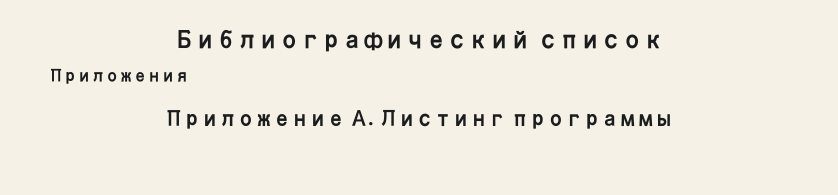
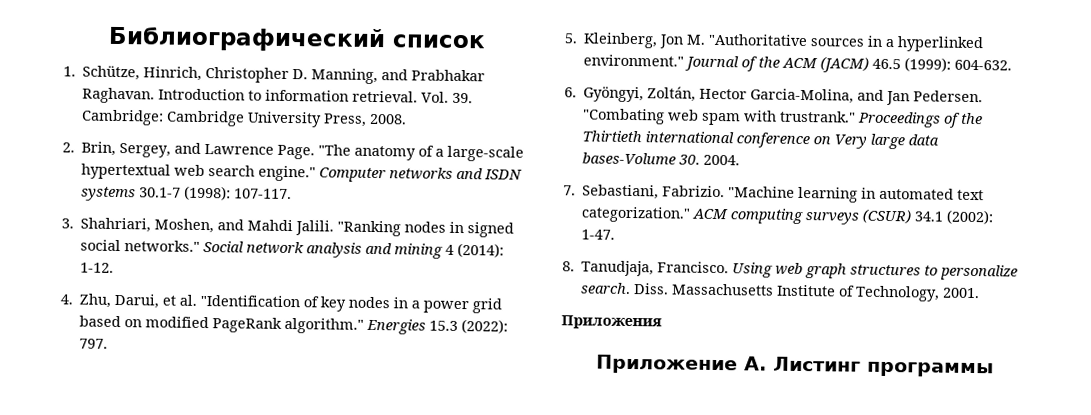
(664, 41) none -> [63,65,486,85] [82,87,474,104] [81,109,408,128] [62,141,525,162] [81,163,523,183] [81,185,293,202] [61,217,515,238] [80,239,505,259] [80,262,115,273] [60,293,503,314] [79,315,509,335] [79,338,109,349] [564,32,985,53] [583,54,1013,73] [564,86,984,106] [582,108,984,128] [582,130,940,150] [582,152,741,166] [563,184,985,203] [581,206,994,225] [581,229,616,240] [562,260,1019,281] [580,282,981,302] // 1. Schütze, Hinrich, Christopher D. Manning, and Prabhakar Raghavan. Introduction to information retrieval. Vol. 39. Cambridge: Cambridge University Press, 2008. // 2. Brin, Sergey, and Lawrence Page. "The anatomy of a large-scale hypertextual web search engine." Computer networks and ISDN systems 30.1-7 (1998): 107-117. // 3. Shahriari, Moshen, and Mahdi Jalili. "Ranking nodes in signed social networks." Social network analysis and mining 4 (2014): 1-12. // 4. Zhu, Darui, et al. "Identification of key nodes in a power grid based on modified PageRank algorithm." Energies 15.3 (2022): 797. // 5. Kleinberg, Jon M. "Authoritative sources in a hyperlinked environment." Journal of the ACM (JACM) 46.5 (1999): 604-632. // 6. Gyöngyi, Zoltán, Hector Garcia-Molina, and Jan Pedersen. "Combating web spam with trustrank." Proceedings of the Thirtieth international conference on Very large data bases-Volume 30. 2004. // 7. Sebastiani, Fabrizio. "Machine learning in automated text categorization." ACM computing surveys (CSUR) 34.1 (2002): 1-47. // 8. Tanudjaja, Francisco. Using web graph structures to personalize search. Diss. Massachusetts Institute of Technology, 2001.

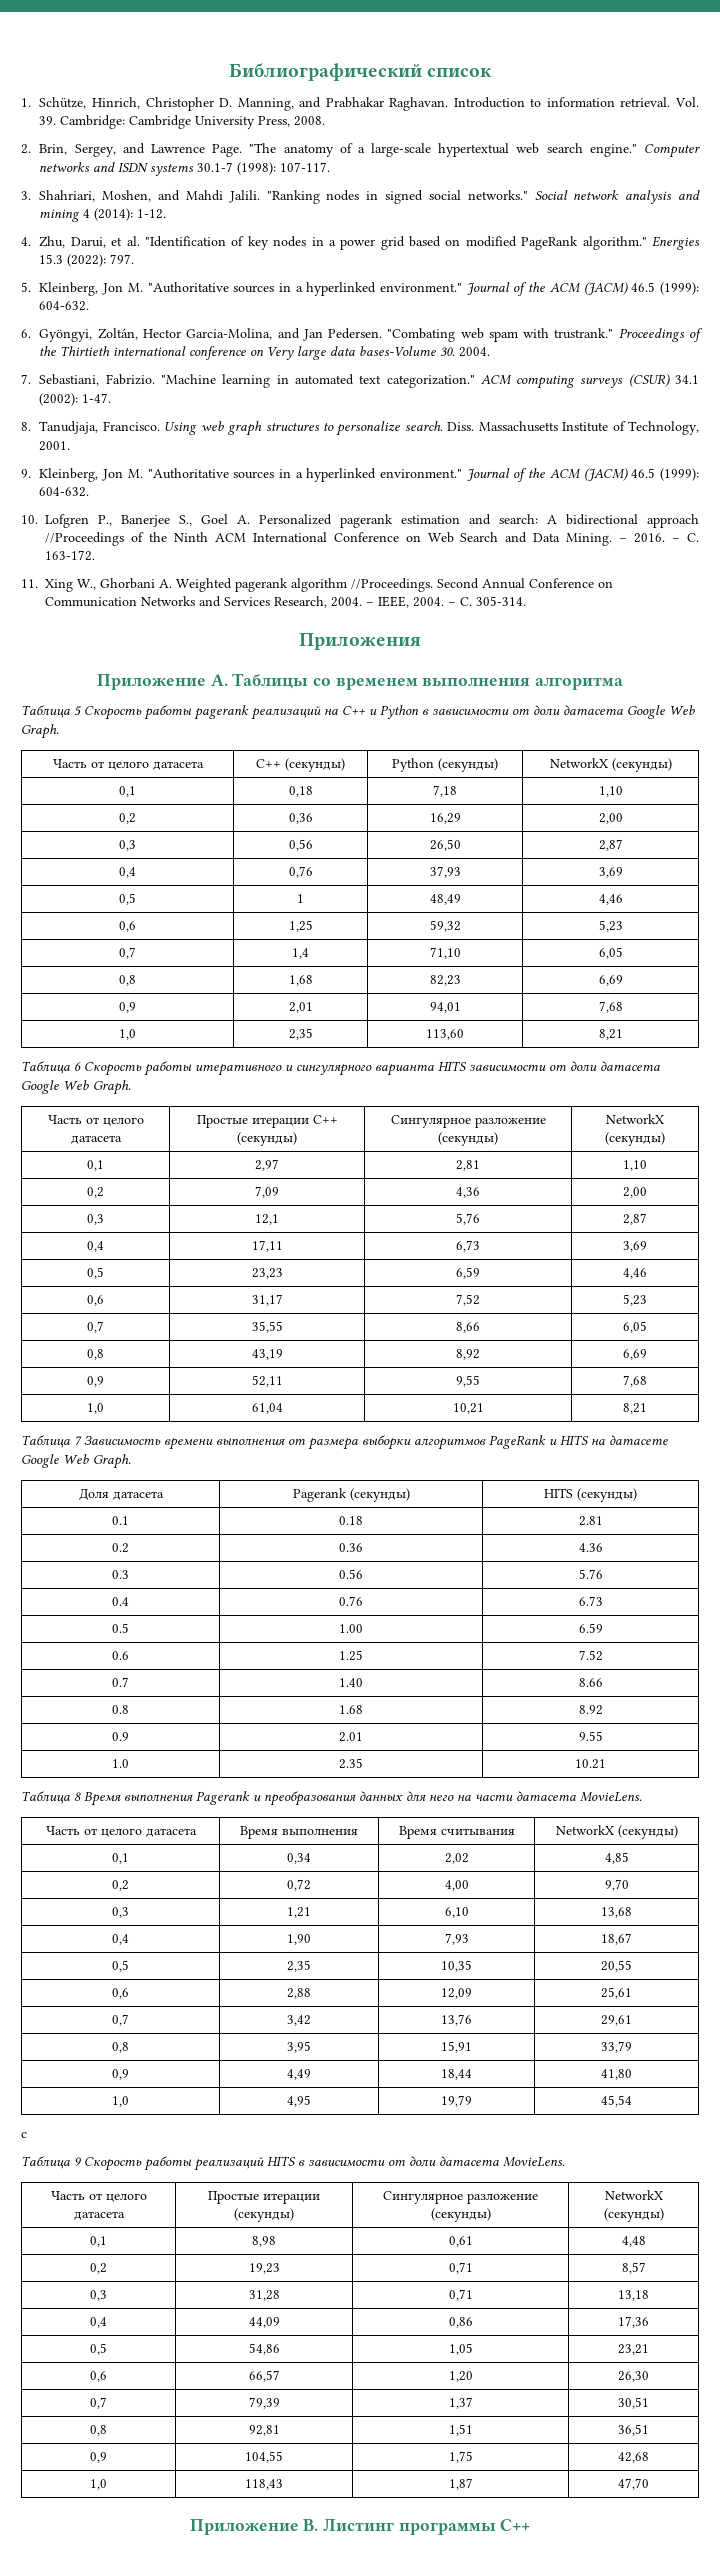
[561,315,662,330] [595,354,767,375] Приложения // Приложение А. -> [21,468,699,482] [39,487,90,497] [21,514,699,528] [45,532,699,546] [45,550,95,561] [21,578,613,592] [45,596,526,608] [299,633,421,650] [96,673,624,690] [21,705,695,720] [21,724,59,739] [52,759,204,770] [256,758,345,772] [392,758,498,772] [549,758,672,772] [119,786,136,797] [288,786,313,797] [433,785,457,797] [598,786,623,797] [119,813,136,824] [288,813,313,824] [429,813,461,824] [598,813,623,824] [119,840,136,851] [288,839,313,851] [429,839,461,851] [598,839,623,851] [119,867,136,878] [288,866,313,878] [429,866,461,878] [598,867,623,878] [119,893,136,905] [297,894,304,903] [429,894,461,905] [598,894,623,905] [119,921,136,932] [288,920,313,932] [429,920,461,932] [598,920,623,932] [119,947,136,959] [292,948,309,959] [429,947,461,959] [598,947,623,959] [119,975,136,986] [288,975,313,986] [429,975,461,986] [598,975,623,986] [119,1002,136,1013] [288,1002,313,1013] [429,1002,461,1013] [598,1001,623,1013] [119,1029,136,1040] [288,1028,313,1040] [426,1029,464,1040] [598,1029,623,1040] [21,1061,660,1076] [21,1080,131,1095] [47,1115,144,1126] [70,1135,122,1144] [196,1115,338,1128] [237,1132,297,1146] [390,1115,546,1128] [438,1132,498,1146] [606,1114,665,1124] [605,1132,665,1146] [87,1160,104,1171] [255,1159,279,1171] [456,1160,480,1171] [623,1160,647,1171] [87,1187,104,1198] [255,1186,279,1198] [456,1187,480,1198] [623,1187,647,1198] [87,1214,104,1225] [255,1214,279,1225] [456,1213,480,1225] [623,1213,647,1225] [87,1241,104,1252] [251,1240,283,1252] [456,1240,480,1252] [623,1241,647,1252] [87,1267,104,1279] [251,1268,283,1279] [456,1267,480,1279] [623,1268,647,1279] [87,1295,104,1306] [251,1294,283,1306] [456,1294,480,1306] [623,1294,647,1306] [87,1321,104,1333] [251,1321,283,1333] [456,1322,480,1333] [623,1321,647,1333] [87,1349,104,1360] [251,1349,283,1360] [456,1349,480,1360] [623,1349,647,1360] [87,1376,104,1387] [251,1375,283,1387] [456,1375,480,1387] [623,1375,647,1387] [87,1403,104,1414] [251,1403,283,1414] [452,1403,484,1414] [623,1403,647,1414] [21,1435,668,1450] [21,1454,131,1469] [78,1488,164,1501] [292,1488,410,1502] [544,1488,637,1502] [112,1516,129,1525] [339,1516,363,1525] [578,1516,603,1526] [112,1543,129,1553] [339,1543,363,1552] [578,1543,603,1552] [112,1570,129,1579] [339,1569,363,1579] [578,1569,603,1579] [112,1597,129,1606] [339,1596,363,1606] [578,1596,603,1606] [112,1623,129,1633] [339,1624,363,1633] [578,1623,603,1633] [112,1651,129,1660] [339,1650,363,1661] [578,1650,603,1661] [112,1677,129,1687] [339,1678,363,1687] [578,1678,603,1687] [112,1705,129,1714] [339,1705,363,1714] [578,1705,603,1715] [112,1732,129,1741] [339,1732,363,1742] [578,1731,603,1741] [112,1759,129,1768] [339,1758,363,1769] [575,1759,606,1769] [21,1791,642,1806] [45,1826,197,1837] [240,1826,358,1839] [398,1826,515,1839] [555,1825,678,1839] [112,1853,129,1864] [287,1853,311,1864] [444,1853,469,1864] [604,1852,629,1864] [112,1880,129,1891] [287,1879,311,1891] [444,1880,469,1891] [604,1879,629,1891] [112,1907,129,1918] [287,1907,311,1918] [444,1907,469,1918] [601,1907,632,1918] [112,1934,129,1945] [287,1934,311,1945] [444,1933,469,1945] [601,1933,632,1945] [112,1960,129,1972] [287,1960,311,1972] [441,1960,472,1972] [601,1960,632,1972] [112,1988,129,1999] [287,1988,311,1999] [441,1988,472,1999] [601,1987,632,1999] [112,2014,129,2026] [287,2015,311,2026] [441,2014,472,2026] [601,2015,632,2026] [112,2042,129,2053] [287,2041,311,2053] [441,2041,472,2053] [601,2041,632,2053] [112,2069,129,2080] [287,2069,311,2080] [441,2069,472,2080] [601,2069,632,2080] [112,2096,129,2107] [287,2095,311,2107] [441,2095,472,2107] [601,2095,632,2107] [21,2132,27,2138] [21,2156,565,2171] [50,2191,147,2202] [73,2211,125,2220] [208,2191,320,2204] [234,2208,294,2222] [383,2191,538,2204] [430,2208,491,2222] [604,2190,664,2200] [603,2208,664,2222] [90,2236,107,2247] [252,2236,276,2247] [448,2236,473,2247] [621,2236,646,2247] [90,2263,107,2274] [248,2263,280,2274] [448,2262,473,2274] [621,2262,646,2274] [90,2290,107,2301] [248,2290,280,2301] [448,2289,473,2301] [618,2290,649,2301] [90,2317,107,2328] [248,2317,280,2328] [448,2317,473,2328] [618,2316,649,2328] [90,2343,107,2355] [248,2343,280,2355] [448,2343,473,2355] [618,2344,649,2355] [90,2371,107,2382] [248,2370,280,2382] [448,2371,473,2382] [618,2371,649,2382] [90,2397,107,2409] [248,2397,280,2409] [448,2397,473,2409] [618,2397,649,2409] [90,2425,107,2436] [248,2425,280,2436] [448,2424,473,2436] [618,2424,649,2436] [90,2452,107,2463] [245,2451,283,2463] [448,2451,473,2463] [618,2452,649,2463] [90,2479,107,2490] [245,2479,283,2490] [448,2478,473,2490] [618,2478,649,2490] [189,2519,319,2535] 9. Kleinberg, Jon M. "Authoritative sources in a hyperlinked environment." Journal of the ACM (JACM) 46.5 (1999): 604-632. // 10. Lofgren P., Banerjee S., Goel A. Personalized pagerank estimation and search: A bidirectional approach //Proceedings of the Ninth ACM International Conference on Web Search and Data Mining. – 2016. – С. 163-172. // 11. Xing W., Ghorbani A. Weighted pagerank algorithm //Proceedings. Second Annual Conference on Communication Networks and Services Research, 2004. – IEEE, 2004. – С. 305-314. // Приложения // Приложение А. Таблицы со временем выполнения алгоритма // Таблица 5 Скорость работы pagerank реализаций на C++ и Python в зависимости от доли датасета Google Web Graph. // Часть от целого датасета | С++ (секунды) | Python (секунды) | NetworkX (секунды) // 0,1 | 0,18 | 7,18 | 1,10 // 0,2 | 0,36 | 16,29 | 2,00 // 0,3 | 0,56 | 26,50 | 2,87 // 0,4 | 0,76 | 37,93 | 3,69 // 0,5 | 1 | 48,49 | 4,46 // 0,6 | 1,25 | 59,32 | 5,23 // 0,7 | 1,4 | 71,10 | 6,05 // 0,8 | 1,68 | 82,23 | 6,69 // 0,9 | 2,01 | 94,01 | 7,68 // 1,0 | 2,35 | 113,60 | 8,21 // Таблица 6 Скорость работы итеративного и сингулярного варианта HITS зависимости от доли датасета Google Web Graph. // Часть от целого датасета | Простые итерации C++ (секунды) | Сингулярное разложение (секунды) | NetworkX (секунды) // 0,1 | 2,97 | 2,81 | 1,10 // 0,2 | 7,09 | 4,36 | 2,00 // 0,3 | 12,1 | 5,76 | 2,87 // 0,4 | 17,11 | 6,73 | 3,69 // 0,5 | 23,23 | 6,59 | 4,46 // 0,6 | 31,17 | 7,52 | 5,23 // 0,7 | 35,55 | 8,66 | 6,05 // 0,8 | 43,19 | 8,92 | 6,69 // 0,9 | 52,11 | 9,55 | 7,68 // 1,0 | 61,04 | 10,21 | 8,21 // Таблица 7 Зависимость времени выполнения от размера выборки алгоритмов PageRank и HITS на датасете Google Web Graph. // Доля датасета | Pagerank (секунды) | HITS (секунды) // 0.1 | 0.18 | 2.81 // 0.2 | 0.36 | 4.36 // 0.3 | 0.56 | 5.76 // 0.4 | 0.76 | 6.73 // 0.5 | 1.00 | 6.59 // 0.6 | 1.25 | 7.52 // 0.7 | 1.40 | 8.66 // 0.8 | 1.68 | 8.92 // 0.9 | 2.01 | 9.55 // 1.0 | 2.35 | 10.21 // Таблица 8 Время выполнения Pagerank и преобразования данных для него на части датасета MovieLens. // Часть от целого датасета | Время выполнения | Время считывания | NetworkX (секунды) // 0,1 | 0,34 | 2,02 | 4,85 // 0,2 | 0,72 | 4,00 | 9,70 // 0,3 | 1,21 | 6,10 | 13,68 // 0,4 | 1,90 | 7,93 | 18,67 // 0,5 | 2,35 | 10,35 | 20,55 // 0,6 | 2,88 | 12,09 | 25,61 // 0,7 | 3,42 | 13,76 | 29,61 // 0,8 | 3,95 | 15,91 | 33,79 // 0,9 | 4,49 | 18,44 | 41,80 // 1,0 | 4,95 | 19,79 | 45,54 // с // Таблица 9 Скорость работы реализаций HITS в зависимости от доли датасета MovieLens. // Часть от целого датасета | Простые итерации (секунды) | Сингулярное разложение (секунды) | NetworkX (секунды) // 0,1 | 8,98 | 0,61 | 4,48 // 0,2 | 19,23 | 0,71 | 8,57 // 0,3 | 31,28 | 0,71 | 13,18 // 0,4 | 44,09 | 0,86 | 17,36 // 0,5 | 54,86 | 1,05 | 23,21 // 0,6 | 66,57 | 1,20 | 26,30 // 0,7 | 79,39 | 1,37 | 30,51 // 0,8 | 92,81 | 1,51 | 36,51 // 0,9 | 104,55 | 1,75 | 42,68 // 1,0 | 118,43 | 1,87 | 47,70 // Приложение B.
(994, 369) none -> [500,2519,531,2531] C++

